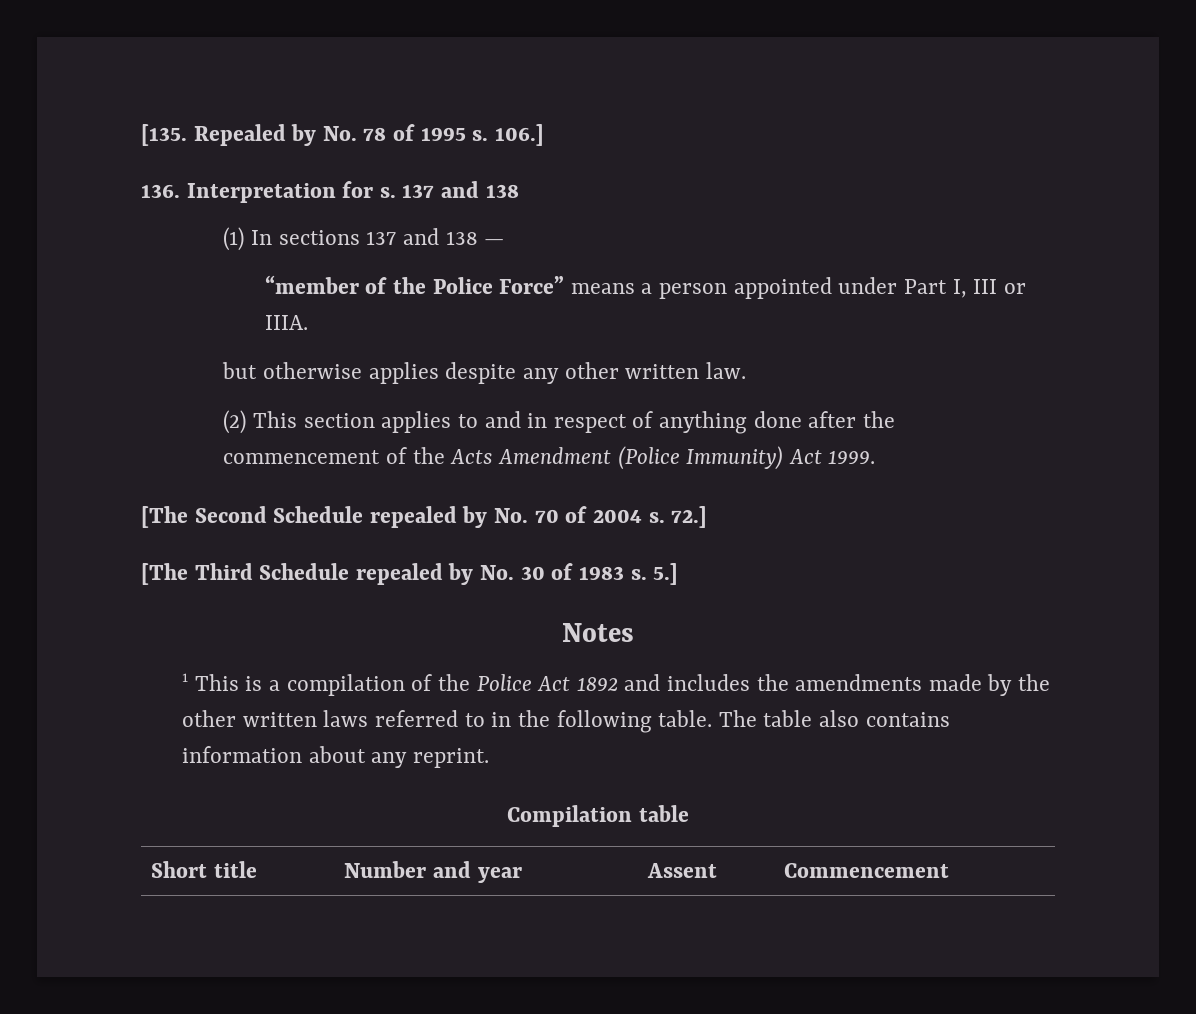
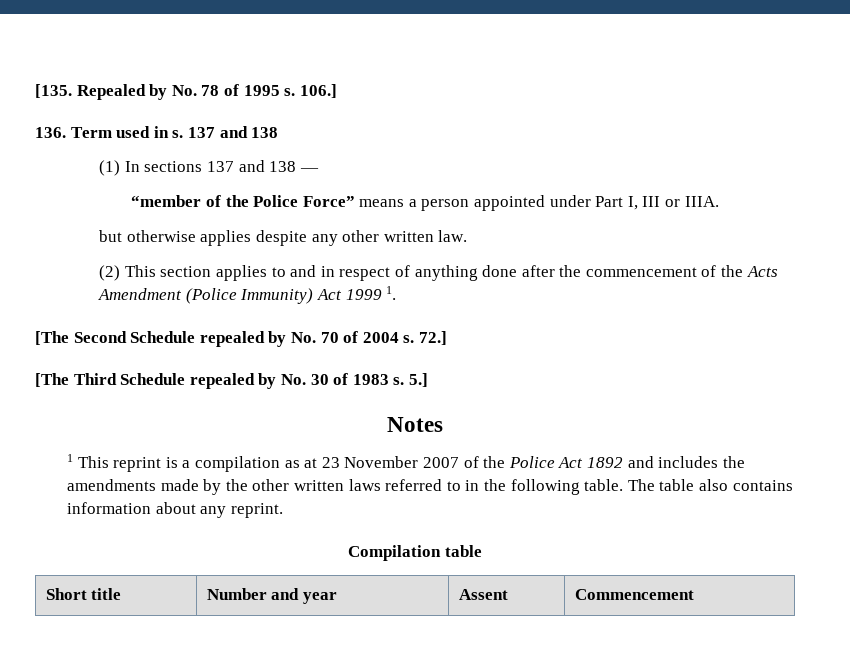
[186,181,374,203] Interpretation for -> [70,126,169,138] Term used in
[828,450,876,464] 1999. -> [345,286,397,300] 1999 1.
(239, 682) none -> [113,457,162,472] reprint
(405, 685) none -> [284,456,460,468] as at 23 November 2007

